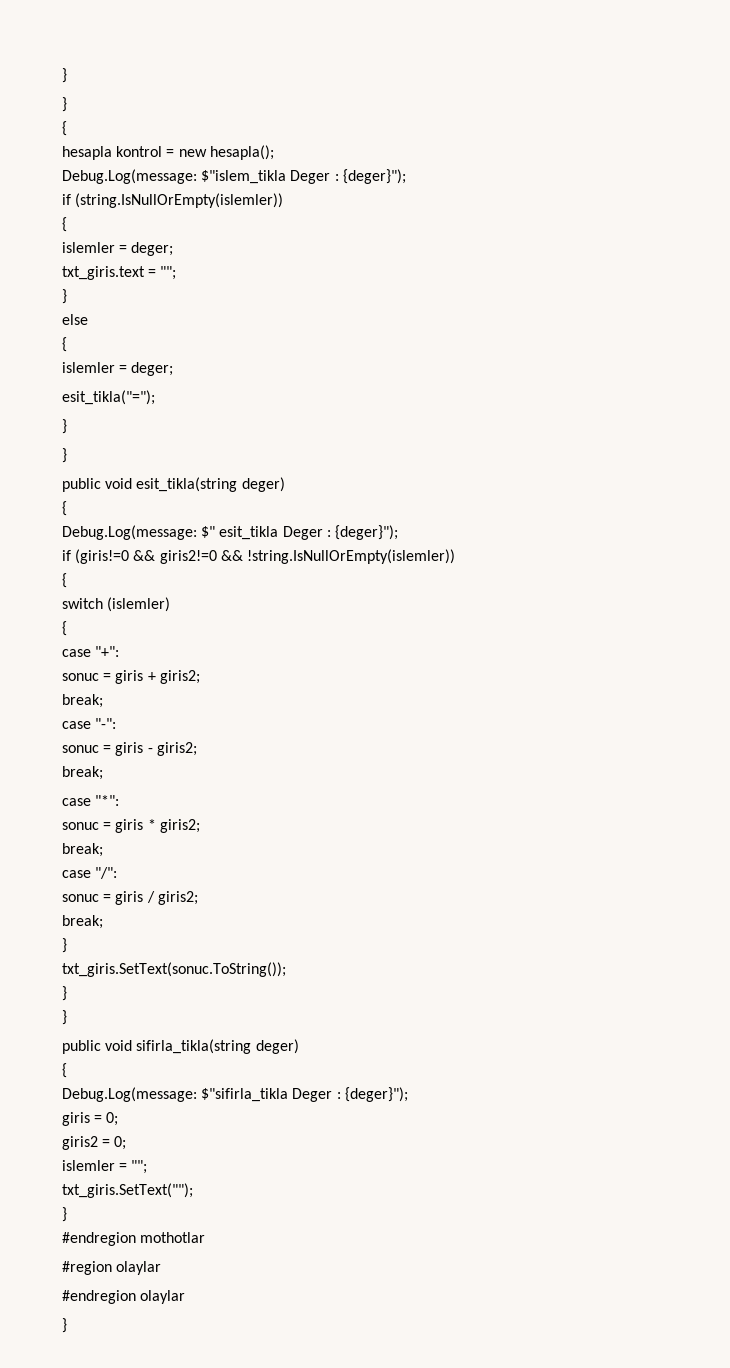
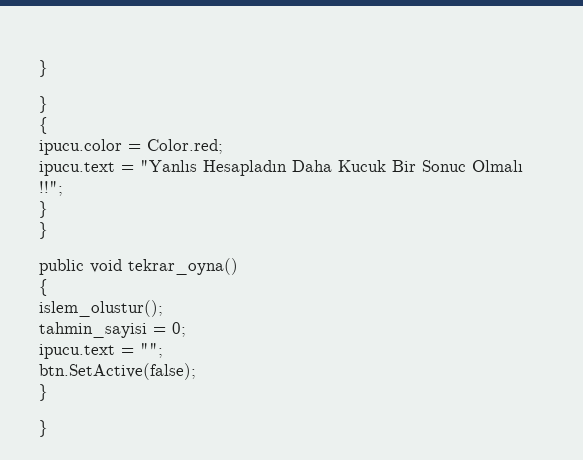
[62,145,274,160] [62,169,406,184] [62,193,284,208] [62,217,67,232] [62,242,174,256] [62,266,177,280] [62,289,67,304] [62,314,88,325] [62,337,67,352] [62,362,174,376] [62,390,155,405] [62,419,67,434] [62,448,67,463] [62,477,285,492] [62,501,67,516] [62,525,398,540] [62,549,455,564] [62,573,67,588] [62,597,171,612] [62,621,67,636] [62,646,120,657] [62,670,200,684] [62,694,103,708] [62,718,117,729] [62,742,197,756] [62,766,103,780] [62,795,120,806] [62,819,200,833] [62,843,103,857] [62,867,118,879] [62,891,198,905] [62,915,103,929] [62,938,67,953] [62,962,286,977] [62,986,67,1001] [62,1010,67,1025] [62,1039,299,1054] [62,1063,67,1078] [62,1087,408,1102] [62,1112,119,1126] [62,1136,127,1150] [62,1160,148,1174] [62,1183,193,1198] [62,1207,67,1222] [62,1232,206,1246] [62,1261,162,1275] [62,1290,186,1304] hesapla kontrol = new hesapla(); // Debug.Log(message: $"islem_tikla Deger : {deger}"); // if (string.IsNullOrEmpty(islemler)) // { // islemler = deger; // txt_giris.text = ""; // } // else // { // islemler = deger; // esit_tikla("="); // } // } // public void esit_tikla(string deger) // { // Debug.Log(message: $" esit_tikla Deger : {deger}"); // if (giris!=0 && giris2!=0 && !string.IsNullOrEmpty(islemler)) // { // switch (islemler) // { // case "+": // sonuc = giris + giris2; // break; // case "-": // sonuc = giris - giris2; // break; // case "*": // sonuc = giris * giris2; // break; // case "/": // sonuc = giris / giris2; // break; // } // txt_giris.SetText(sonuc.ToString()); // } // } // public void sifirla_tikla(string deger) // { // Debug.Log(message: $"sifirla_tikla Deger : {deger}"); // giris = 0; // giris2 = 0; // islemler = ""; // txt_giris.SetText(""); // } // #endregion mothotlar // #region olaylar // #endregion olaylar -> [39,139,223,155] [39,160,523,176] [39,181,63,196] [39,201,48,218] [39,222,48,239] [39,258,238,275] [39,279,48,296] [39,300,163,317] [39,322,186,338] [39,343,163,359] [39,363,196,380] [39,384,48,401] ipucu.color = Color.red; // ipucu.text = "Yanlıs Hesapladın Daha Kucuk Bir Sonuc Olmalı !!"; // } // } // public void tekrar_oyna() // { // islem_olustur(); // tahmin_sayisi = 0; // ipucu.text = ""; // btn.SetActive(false); // }

